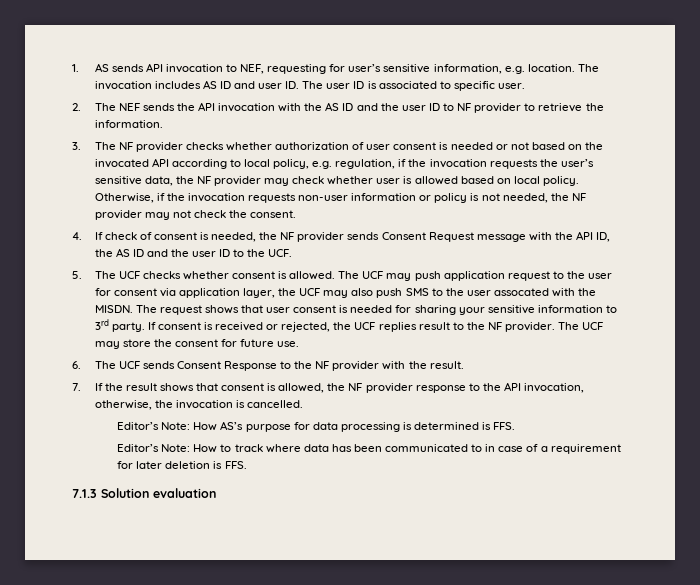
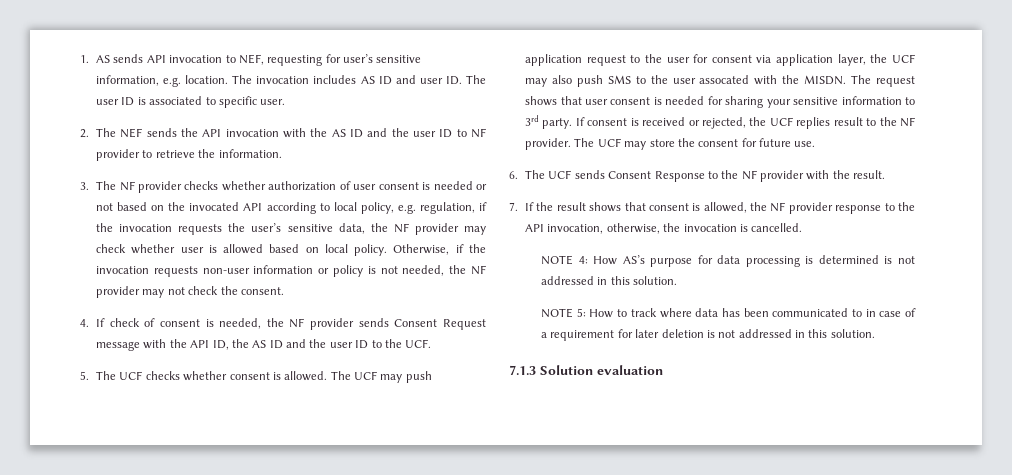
[117,422,191,430] Editor’s Note: -> [541,255,588,265] NOTE 4:
[493,422,516,430] [117,444,191,452] FFS. // Editor’s Note: -> [898,256,915,264] [541,276,678,285] [541,308,586,318] not addressed in this solution. // NOTE 5:
[224,461,247,469] FFS. -> [718,329,875,338] not addressed in this solution.

